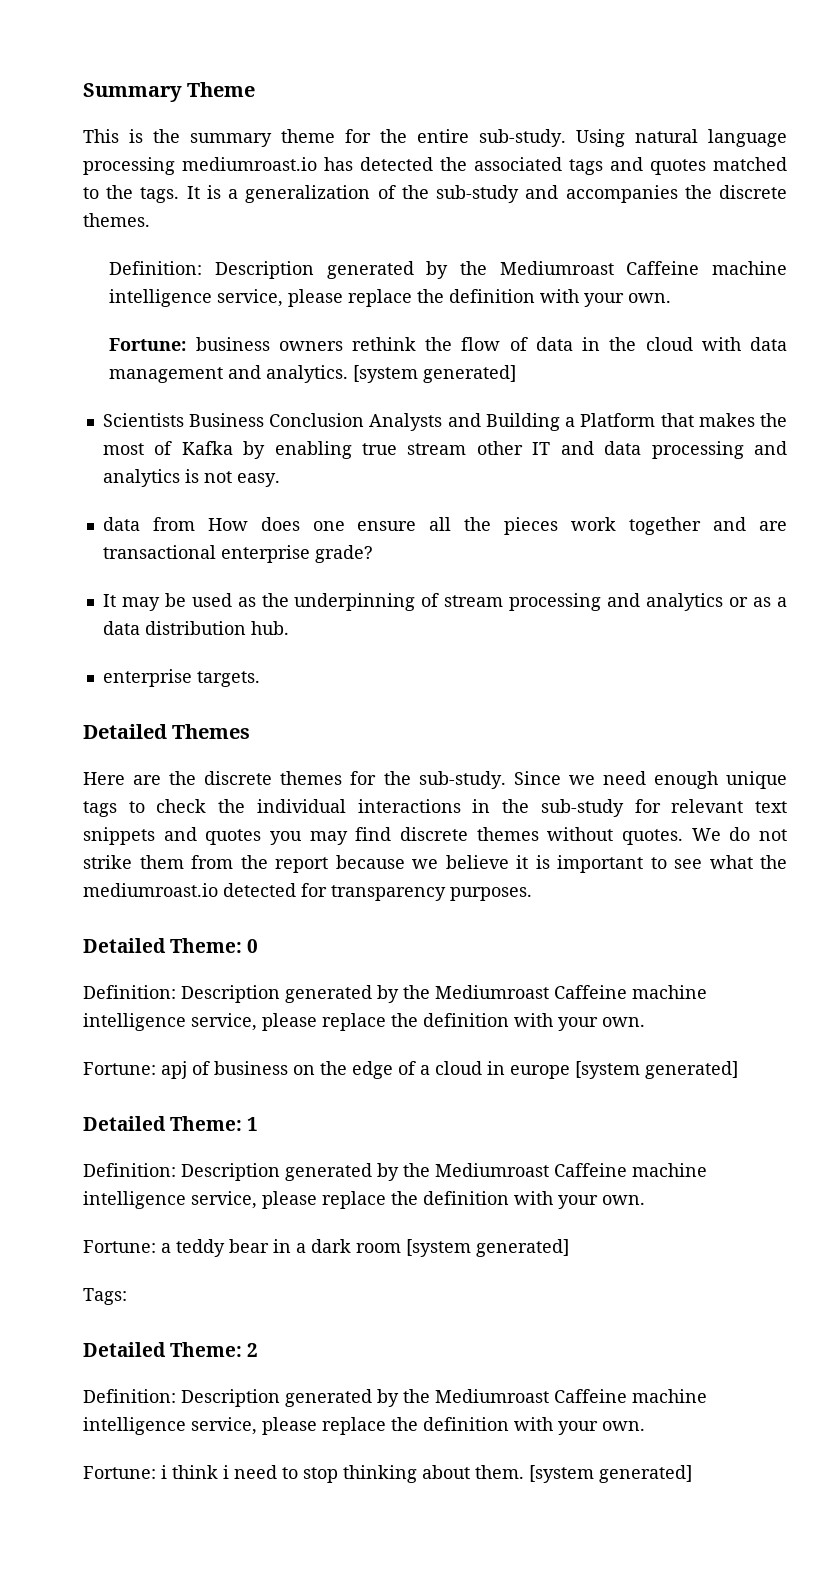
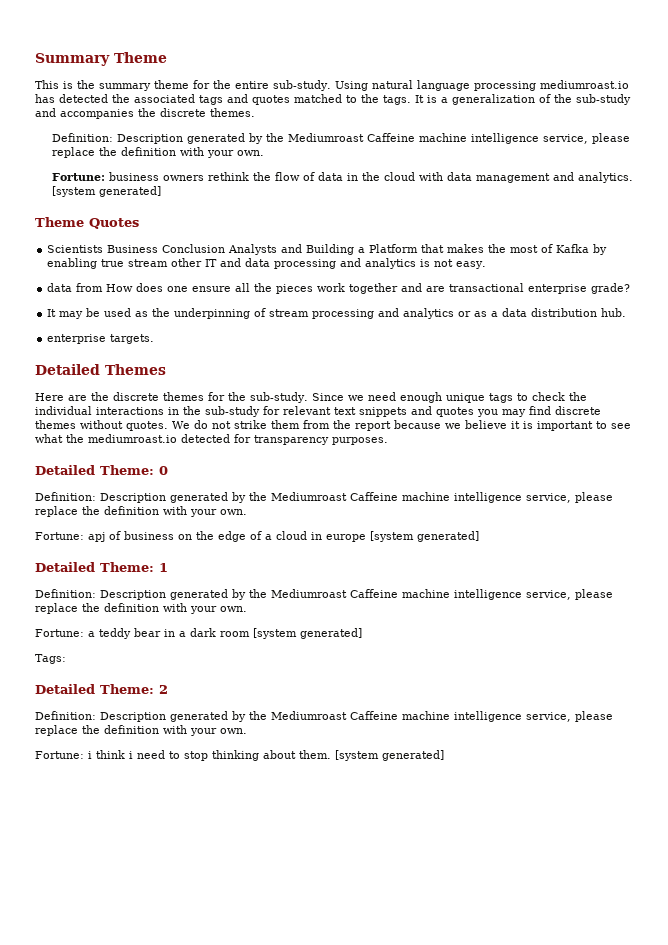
(517, 374) none -> [35,217,139,229] // Theme Quotes

